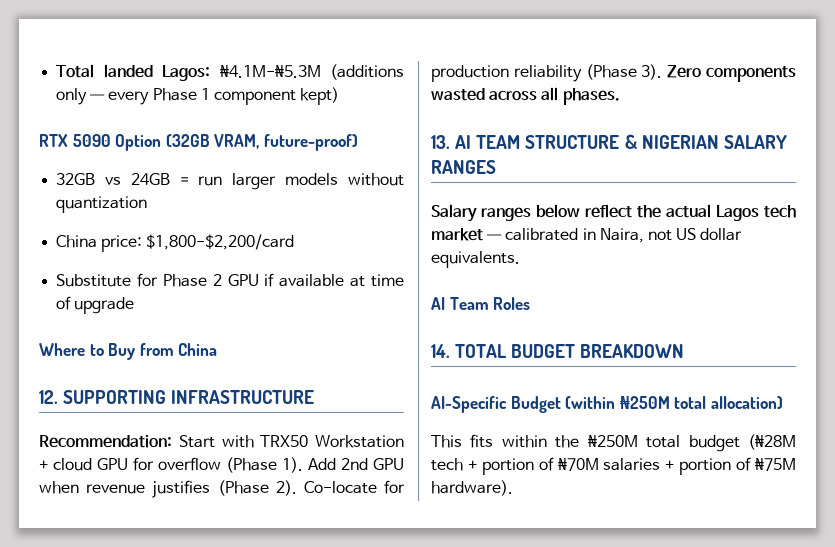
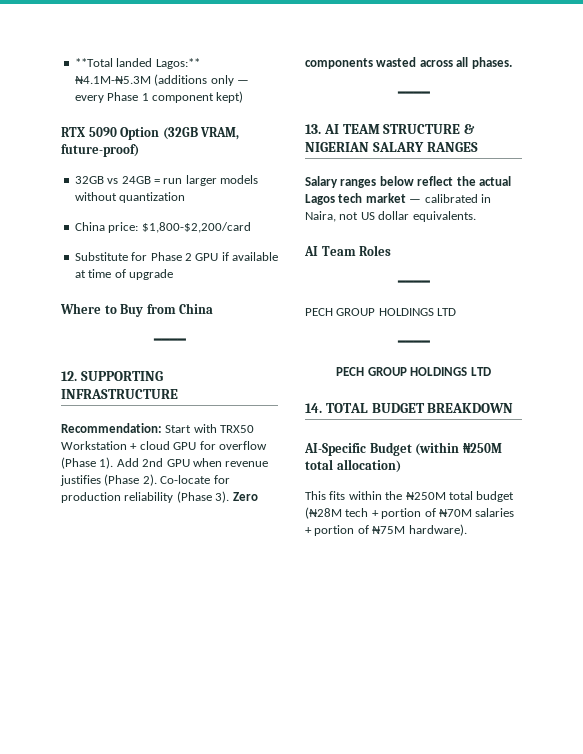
[56,64,211,81] Total landed Lagos: -> [74,58,200,69] **Total landed Lagos:**
(218, 349) none -> [152,338,186,344] // ━━━━
(620, 96) none -> [396,91,430,97] // ━━━━
(531, 303) none -> [396,280,430,286] [305,308,457,316] [396,340,430,346] [336,367,491,376] // ━━━━ // PECH GROUP HOLDINGS LTD // ━━━━ // PECH GROUP HOLDINGS LTD

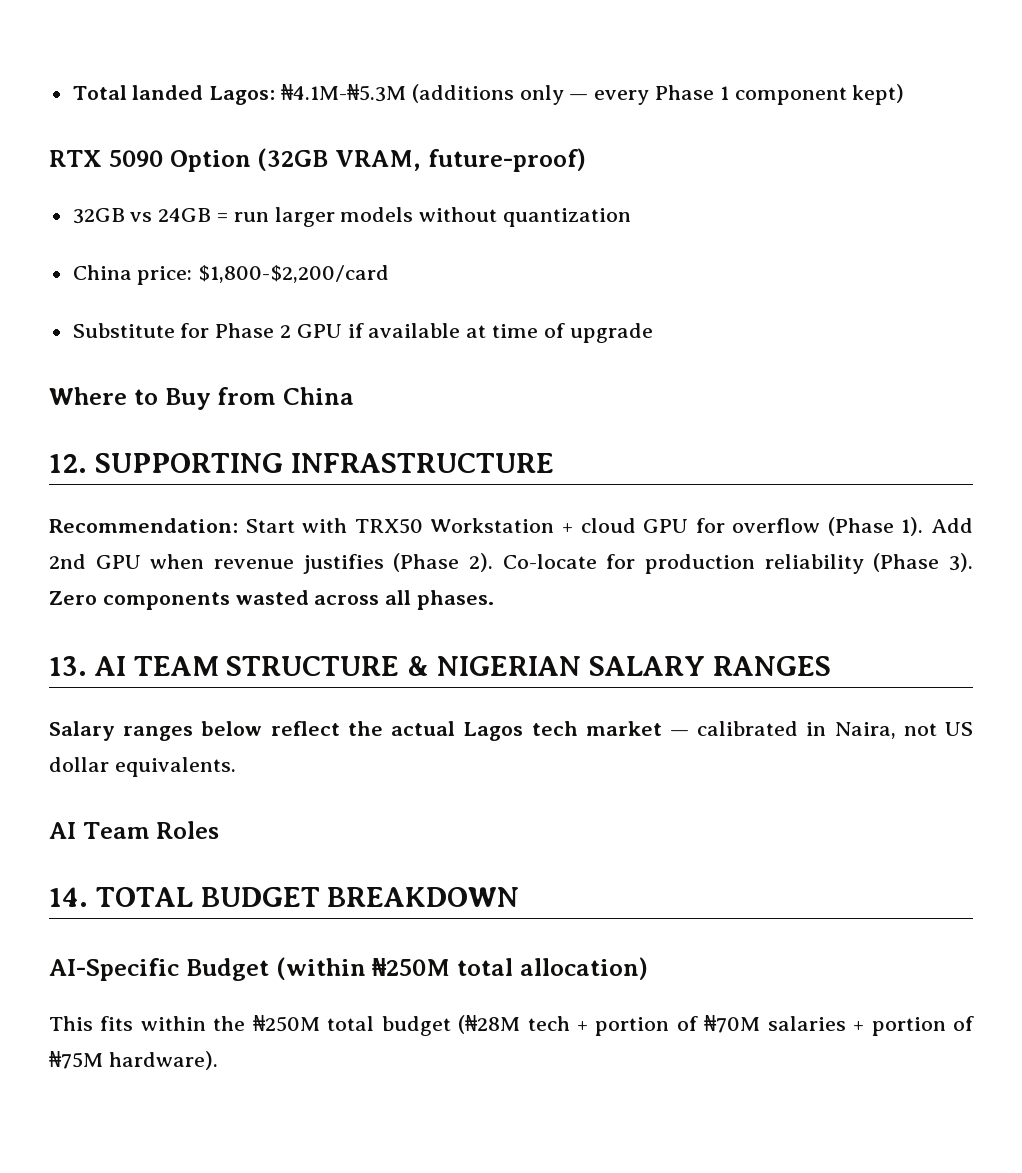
[74,58,200,69] **Total landed Lagos:** -> [72,85,276,105] Total landed Lagos:
[152,338,186,344] // ━━━━ -> (354, 396) none
[396,91,430,97] // ━━━━ -> (495, 600) none
[396,280,430,286] [305,308,457,316] [396,340,430,346] [336,367,491,376] // ━━━━ // PECH GROUP HOLDINGS LTD // ━━━━ // PECH GROUP HOLDINGS LTD -> (220, 830) none

